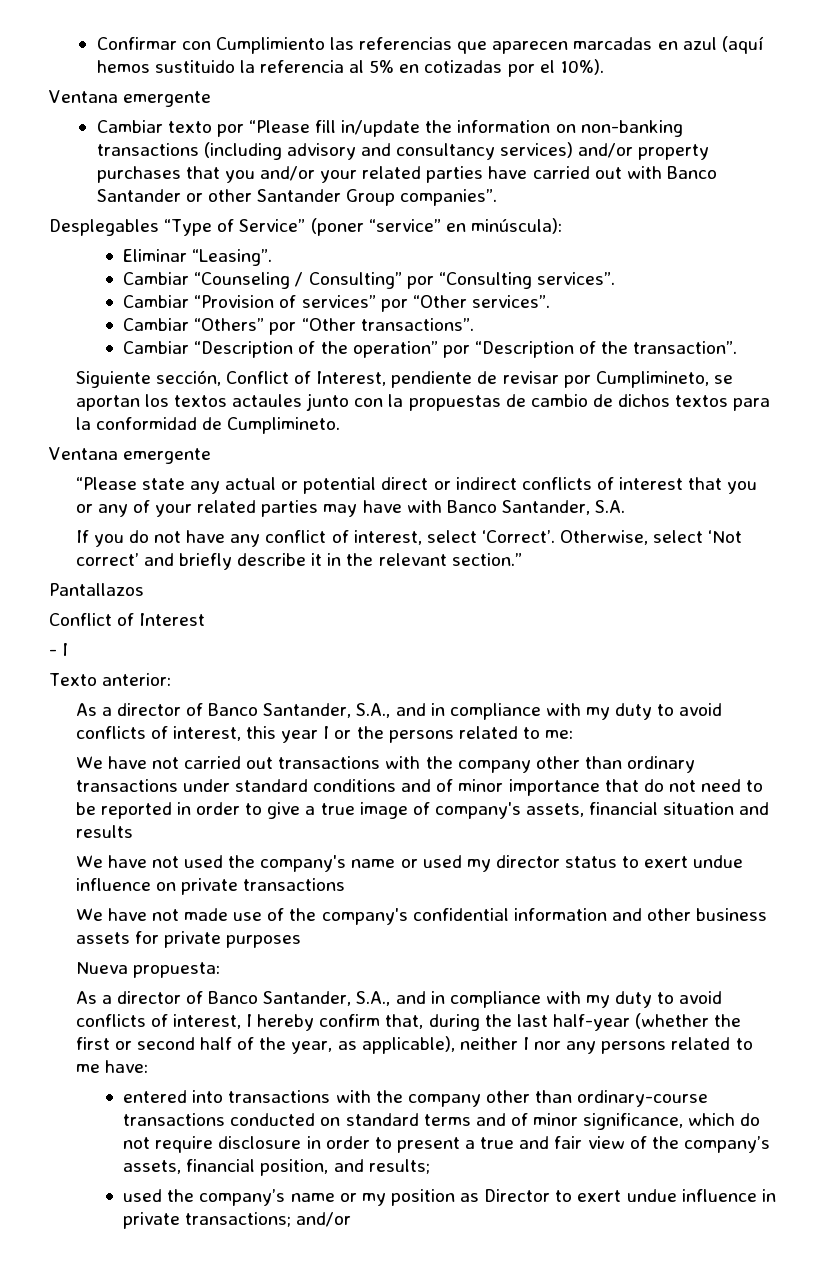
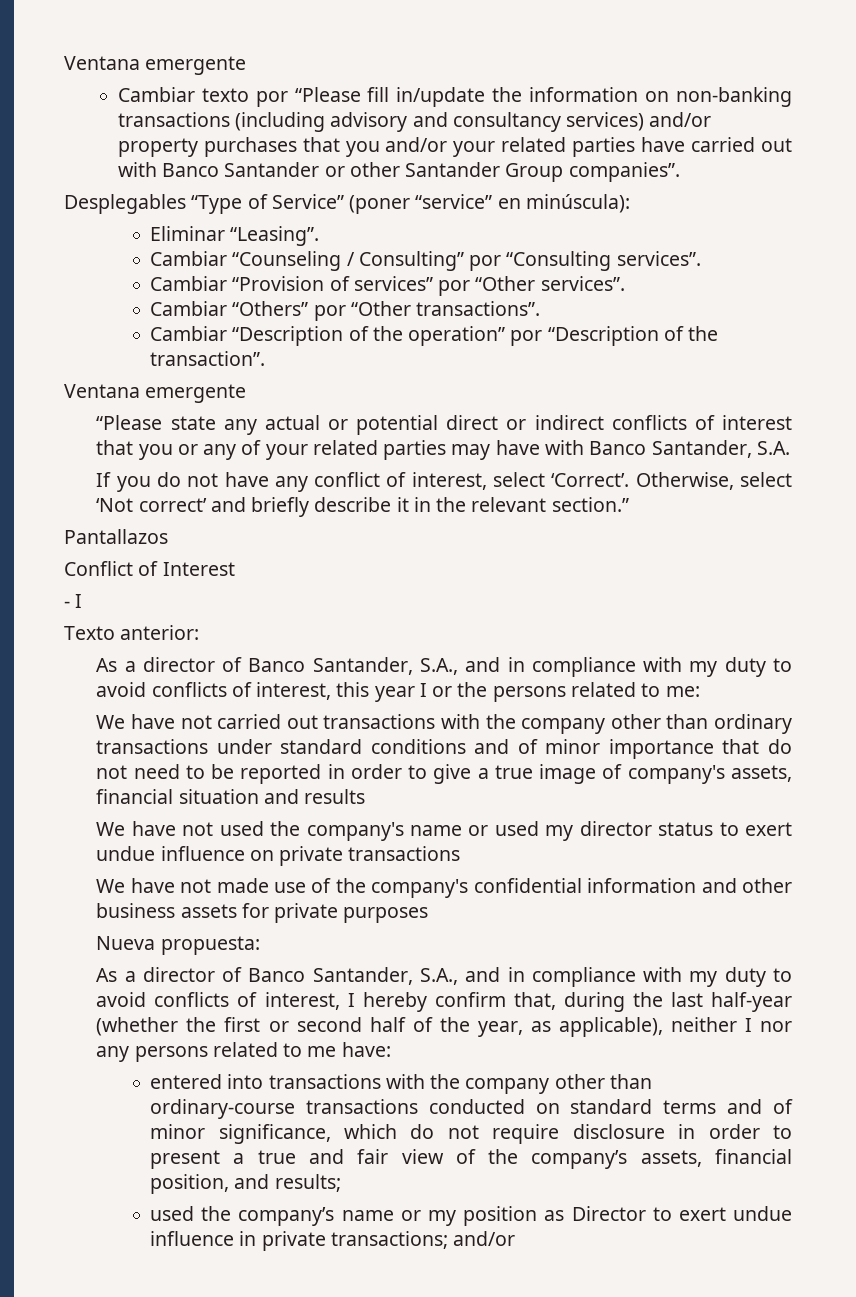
[96,36,764,54] [96,59,604,77] Confirmar con Cumplimiento las referencias que aparecen marcadas en azul (aquí hemos sustituido la referencia al 5% en cotizadas por el 10%). // -> (64, 63) none
[75,370,733,388] [75,393,771,411] [75,417,341,434] // Siguiente sección, Conflict of Interest, pendiente de revisar por Cumplimineto, se aportan los textos actaules junto con la propuestas de cambio de dichos textos para la conformidad de Cumplimineto. -> (266, 358) none

